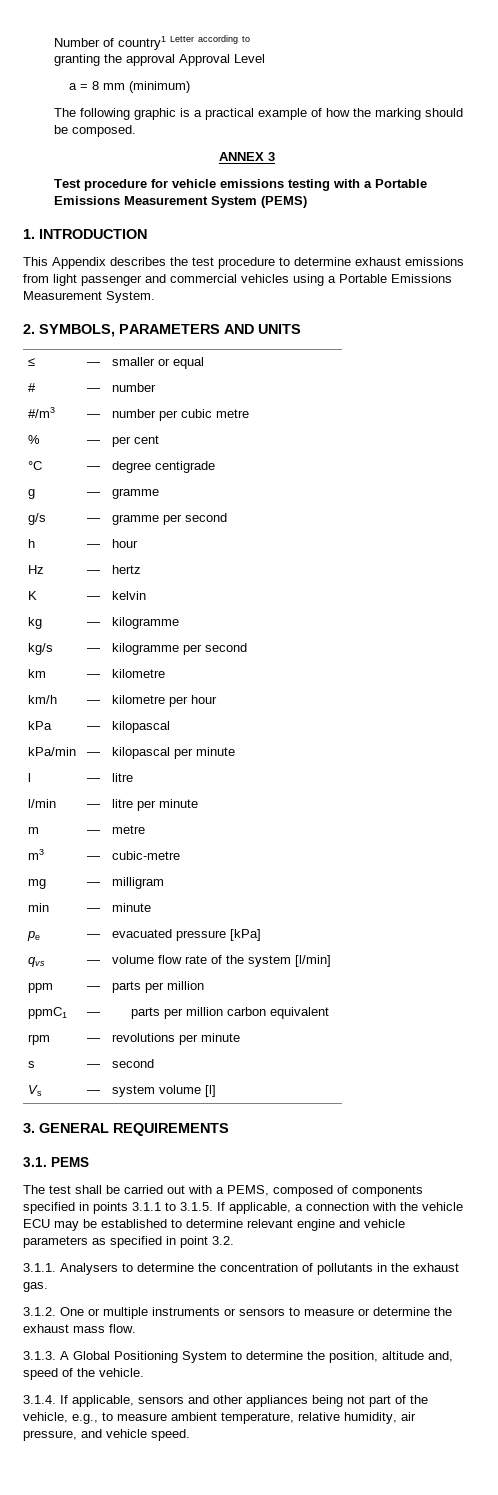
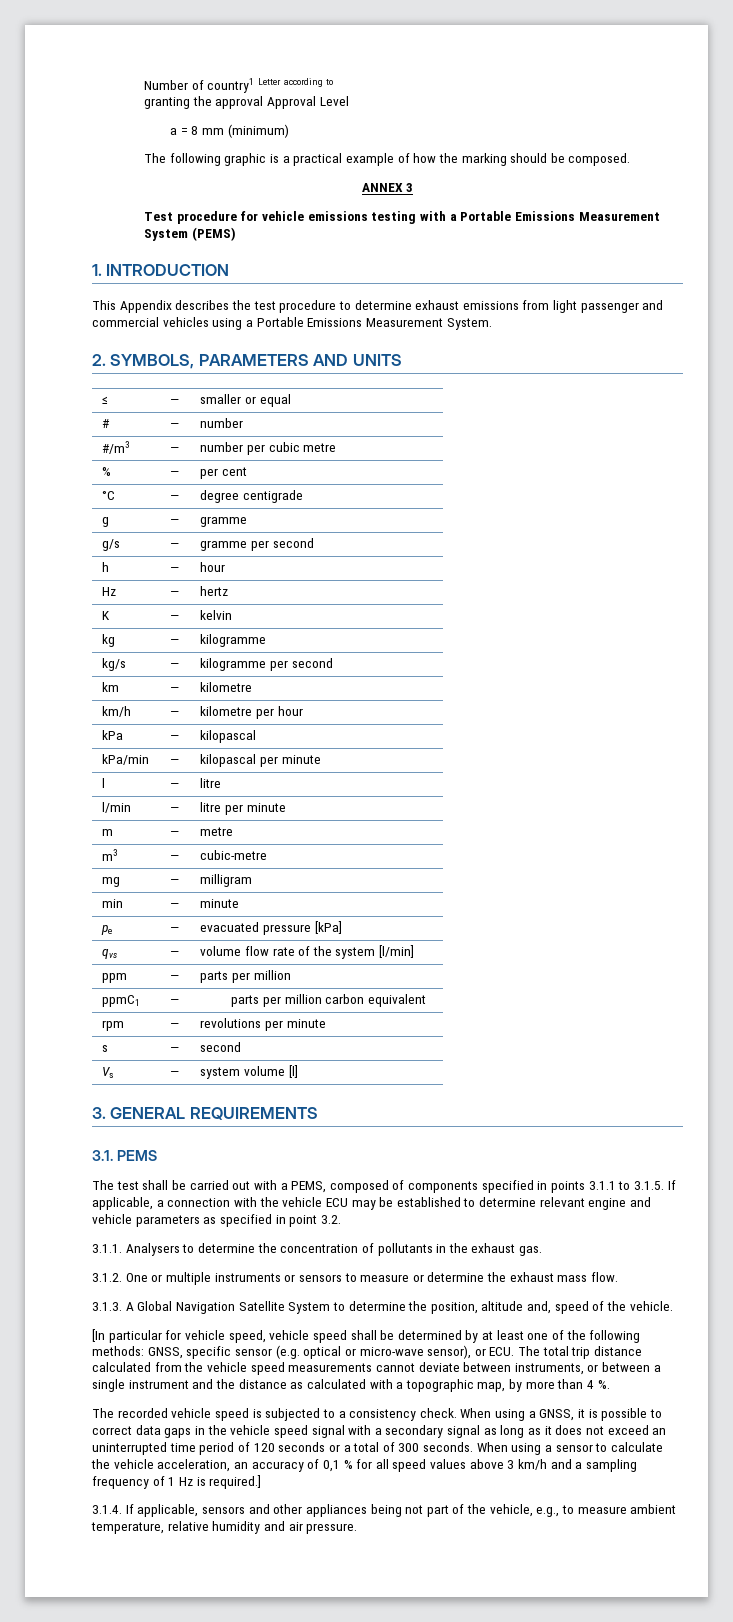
[114,1351,178,1363] Positioning -> [175,1301,285,1314] Navigation Satellite
(144, 1372) none -> [92,1329,641,1343] [92,1345,643,1359] [92,1362,661,1375] [92,1379,610,1392] [92,1408,662,1421] [92,1425,667,1438] [92,1442,663,1455] [91,1459,637,1472] [92,1475,262,1489] // [In particular for vehicle speed, vehicle speed shall be determined by at least one of the following methods: GNSS, specific sensor (e.g. optical or micro-wave sensor), or ECU. The total trip distance calculated from the vehicle speed measurements cannot deviate between instruments, or between a single instrument and the distance as calculated with a topographic map, by more than 4 %. // The recorded vehicle speed is subjected to a consistency check. When using a GNSS, it is possible to correct data gaps in the vehicle speed signal with a secondary signal as long as it does not exceed an uninterrupted time period of 120 seconds or a total of 300 seconds. When using a sensor to calculate the vehicle acceleration, an accuracy of 0,1 % for all speed values above 3 km/h and a sampling frequency of 1 Hz is required.]
[344,1412,416,1424] [23,1429,190,1441] humidity, air pressure, and vehicle speed. -> [212,1521,358,1534] humidity and air pressure.

